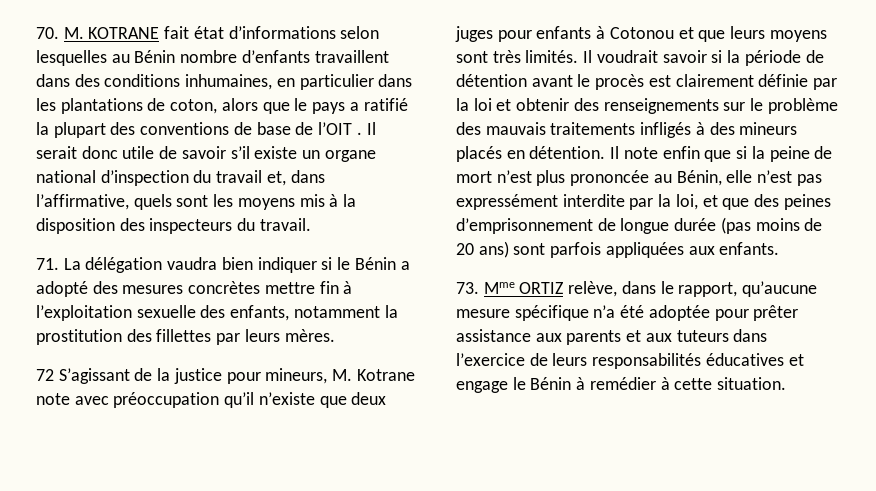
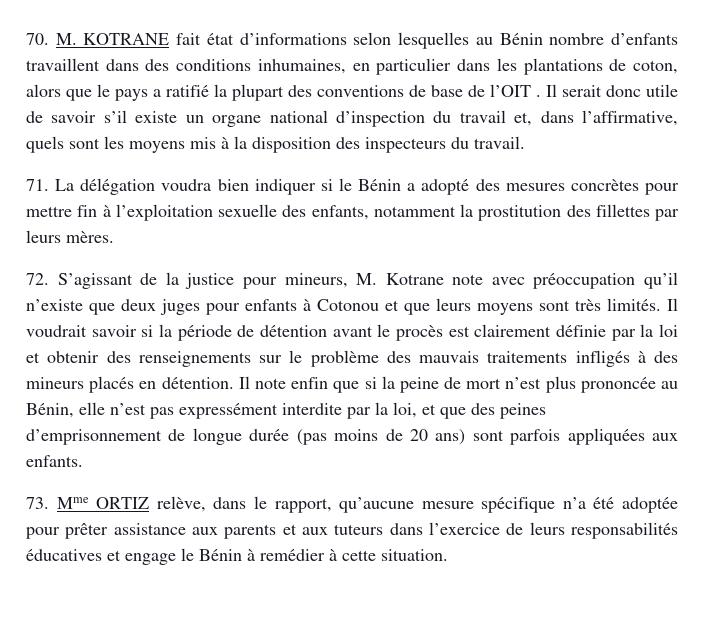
[167,257,218,270] vaudra -> [161,179,212,191] voudra
(261, 287) none -> [645,183,679,195] pour
[36,369,54,381] 72 -> [26,273,49,285] 72.

